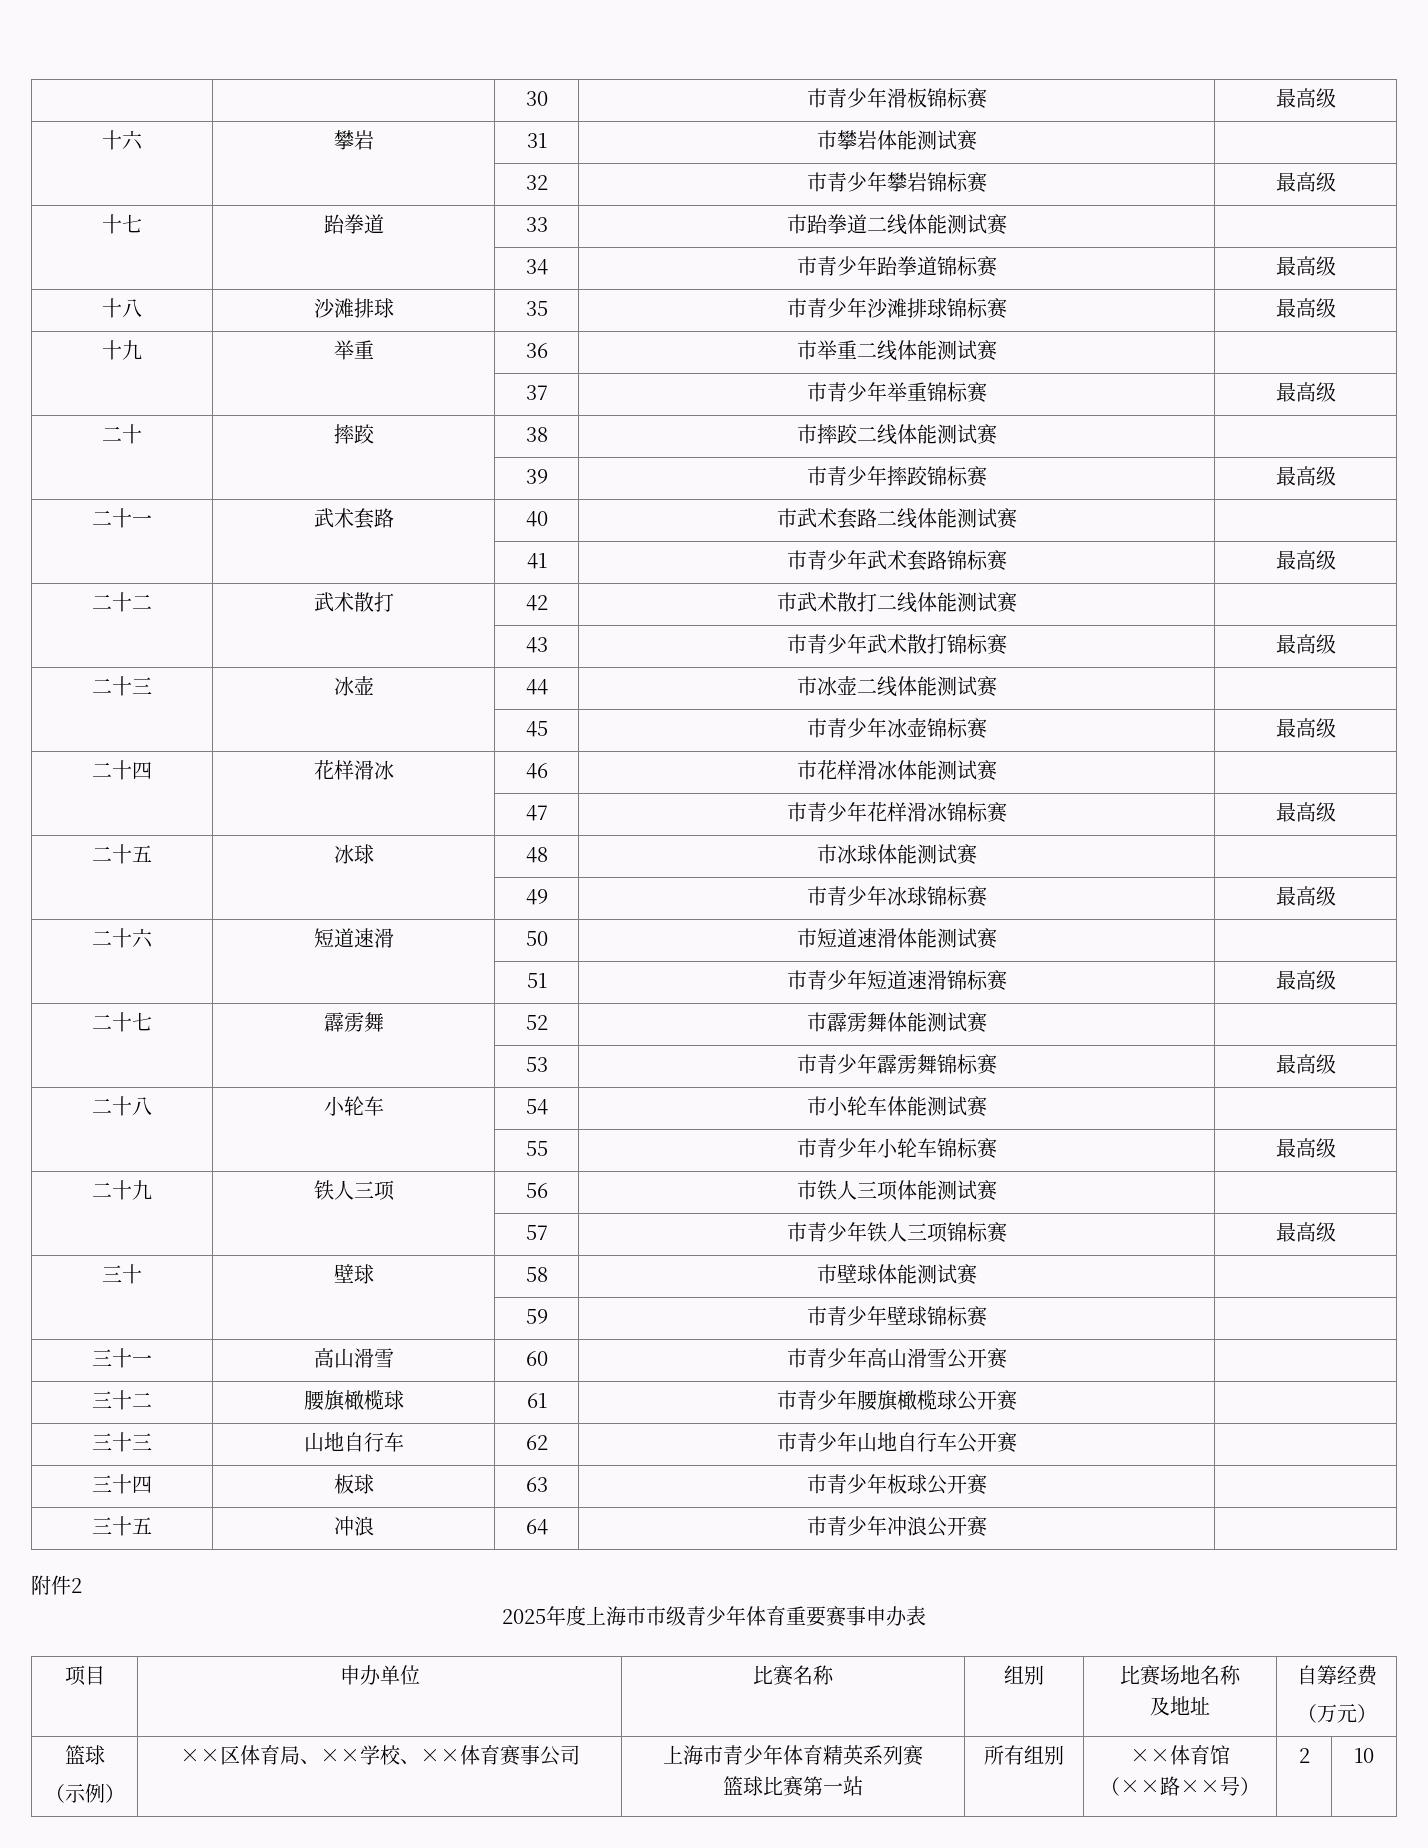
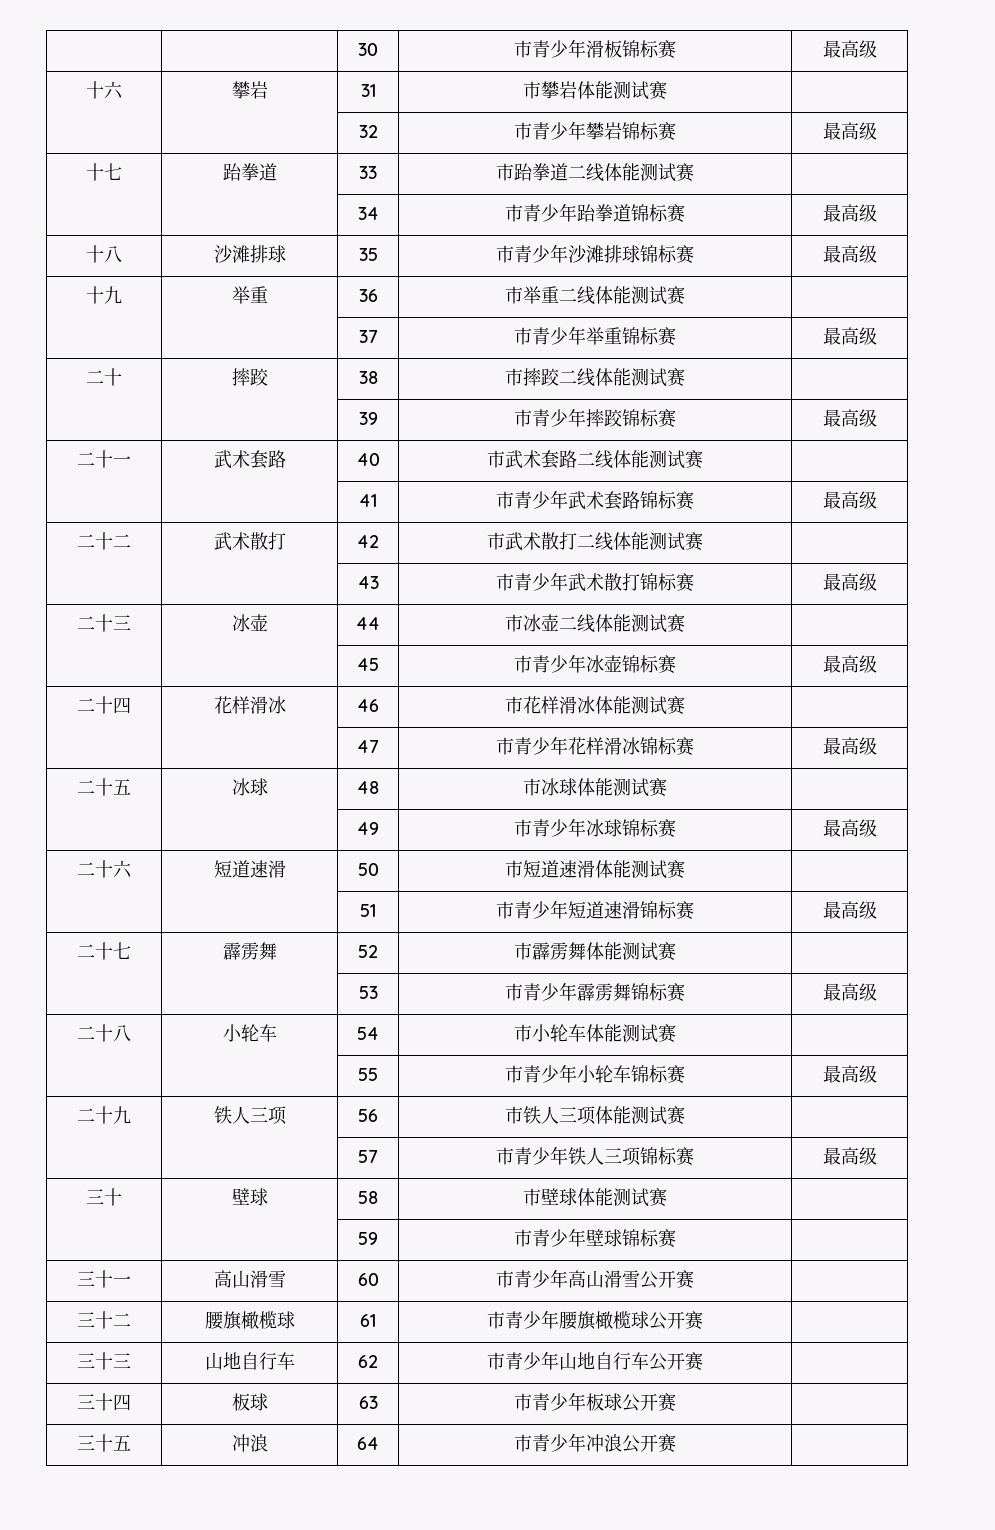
[31,1575,82,1595] [502,1605,926,1627] [64,1665,105,1686] [339,1665,420,1685] [753,1665,834,1686] [1004,1665,1044,1685] [1120,1665,1241,1686] [1150,1696,1210,1716] [1296,1665,1378,1686] [1296,1704,1377,1723] [64,1745,105,1765] [44,1783,125,1803] [179,1745,580,1766] [663,1745,923,1766] [723,1776,863,1797] [984,1745,1064,1765] [1130,1745,1230,1765] [1100,1776,1260,1796] [1298,1748,1310,1763] [1354,1748,1374,1763] // 附件2 // 2025年度上海市市级青少年体育重要赛事申办表 // 项目 | 申办单位 | 比赛名称 | 组别 | 比赛场地名称 // 及地址 | 自筹经费 // （万元） // 篮球 // （示例） | ××区体育局、××学校、××体育赛事公司 | 上海市青少年体育精英系列赛 // 篮球比赛第一站 | 所有组别 | ××体育馆 // （××路××号） | 2 | 10 -> (676, 1443) none

